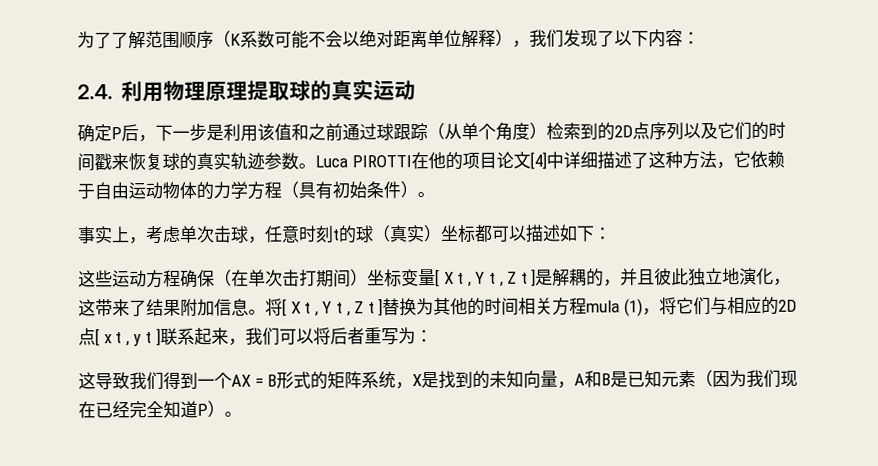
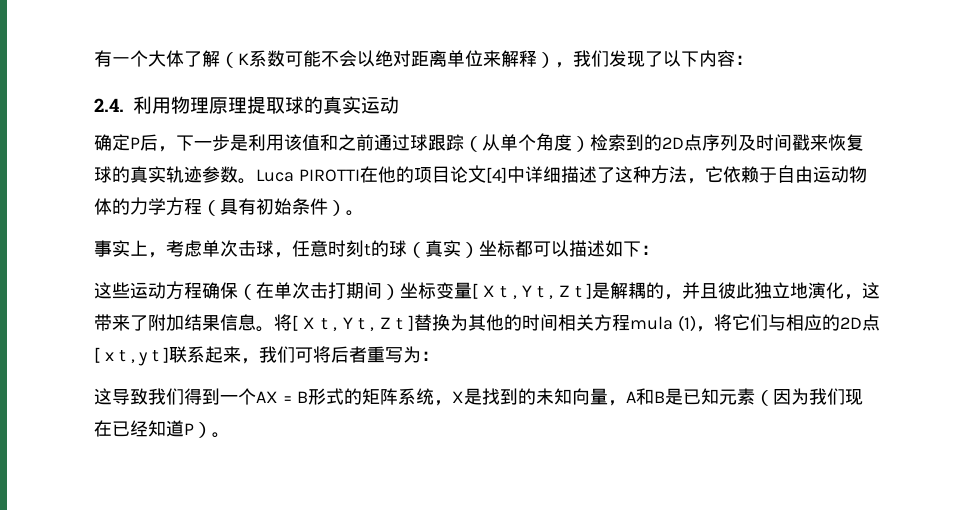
[77,30,214,50] 为了了解范围顺序 -> [94,50,220,67] 有一个大体了解
(462, 38) none -> [483,50,501,67] 来
[683,121,769,140] 以及它们的 -> [738,135,756,151] 及
[146,298,215,317] 结果附加 -> [148,314,220,331] 附加结果
[295,328,314,344] 以 -> (314, 355) none
[129,400,164,419] 完全 -> (148, 428) none

